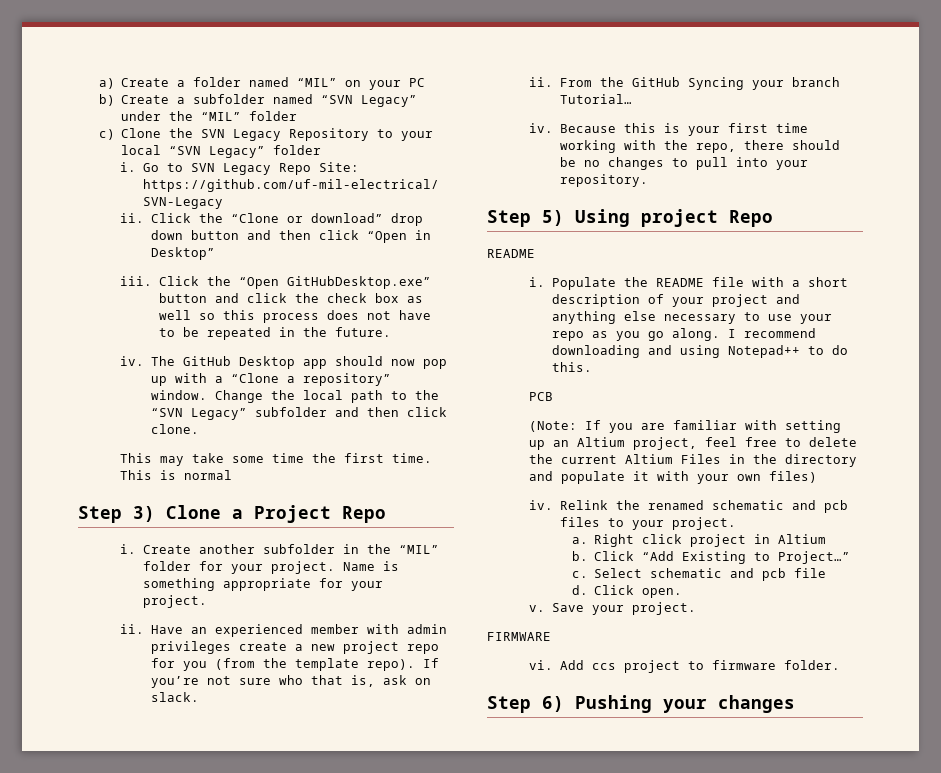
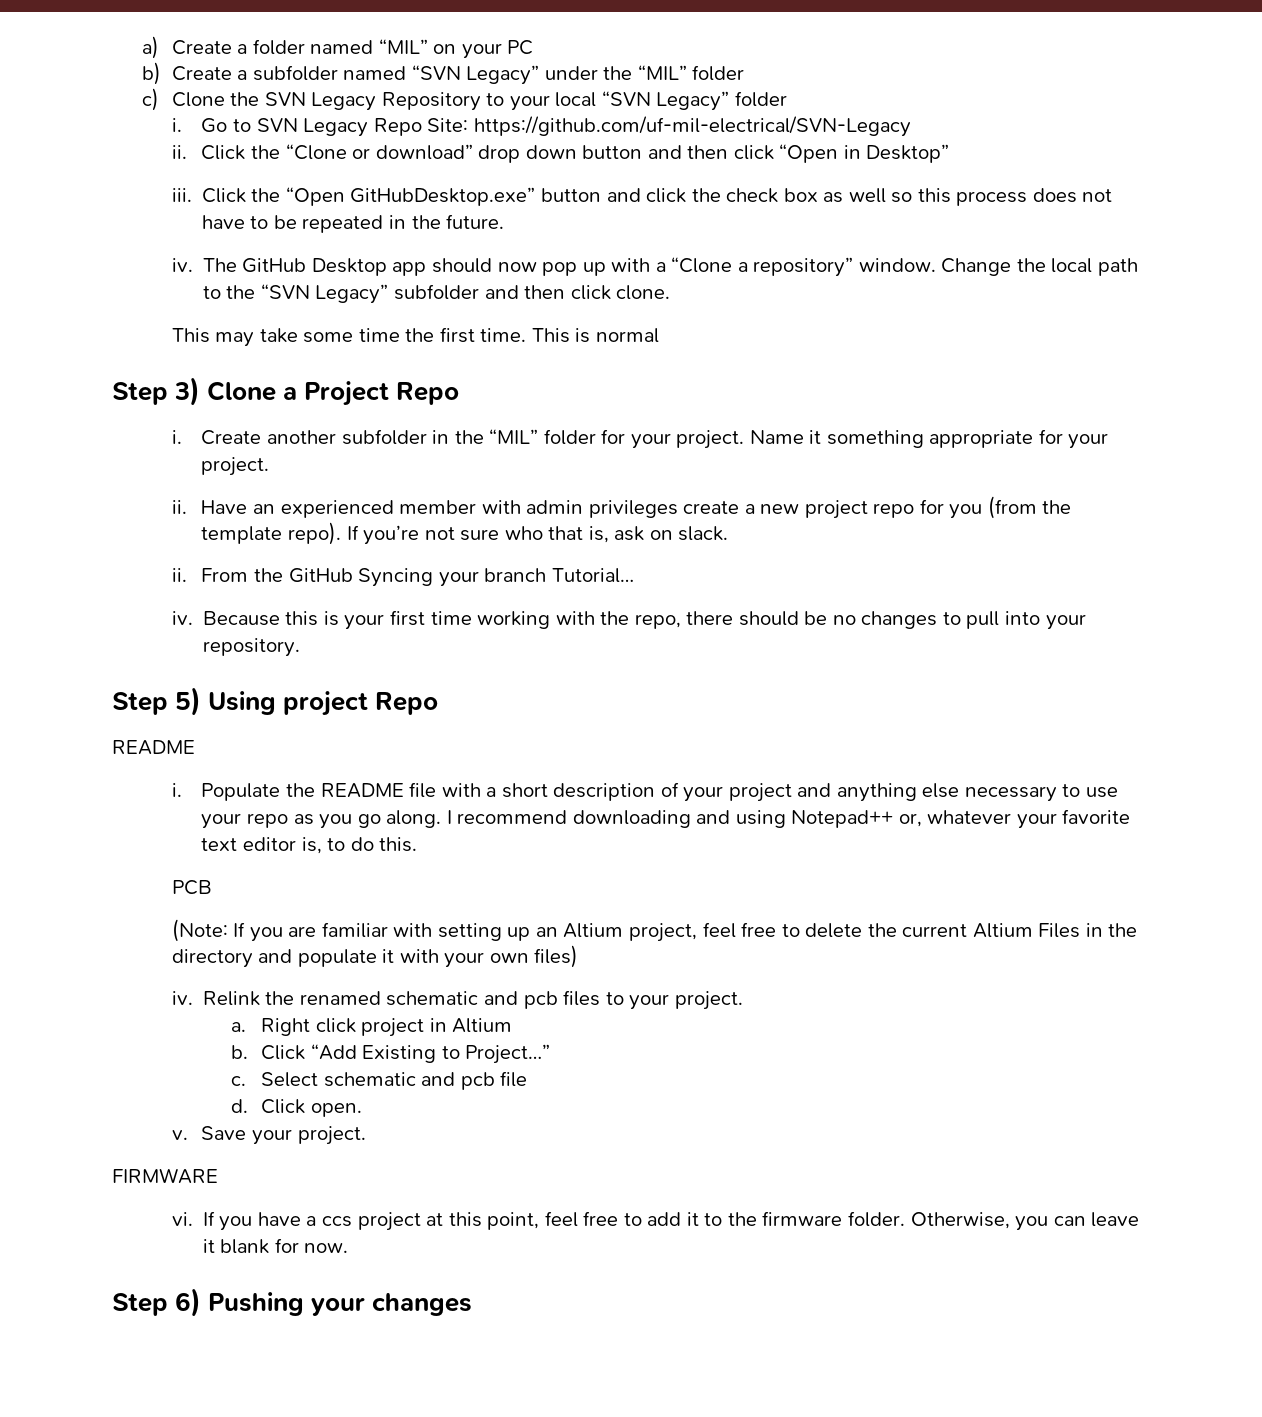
[382,561,399,571] is -> [809,430,822,444] it
(800, 351) none -> [898,809,1131,829] [201,837,322,854] or, whatever your favorite text editor is,
[559,660,840,673] Add ccs project to firmware folder. -> [202,1211,1140,1231] [202,1238,349,1254] If you have a ccs project at this point, feel free to add it to the firmware folder. Otherwise, you can leave it blank for now.

